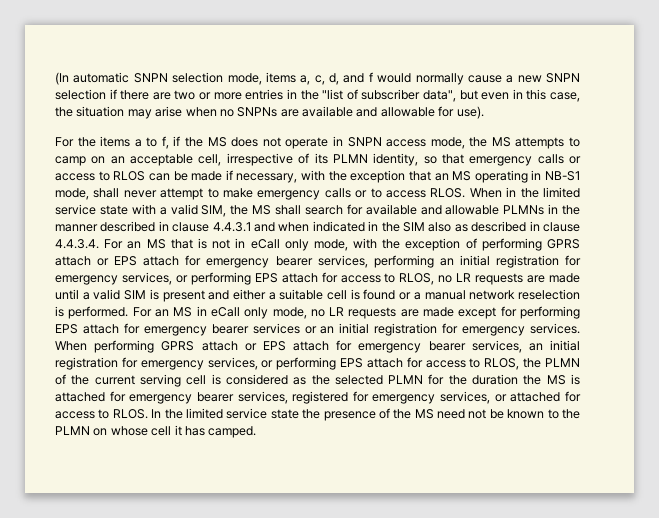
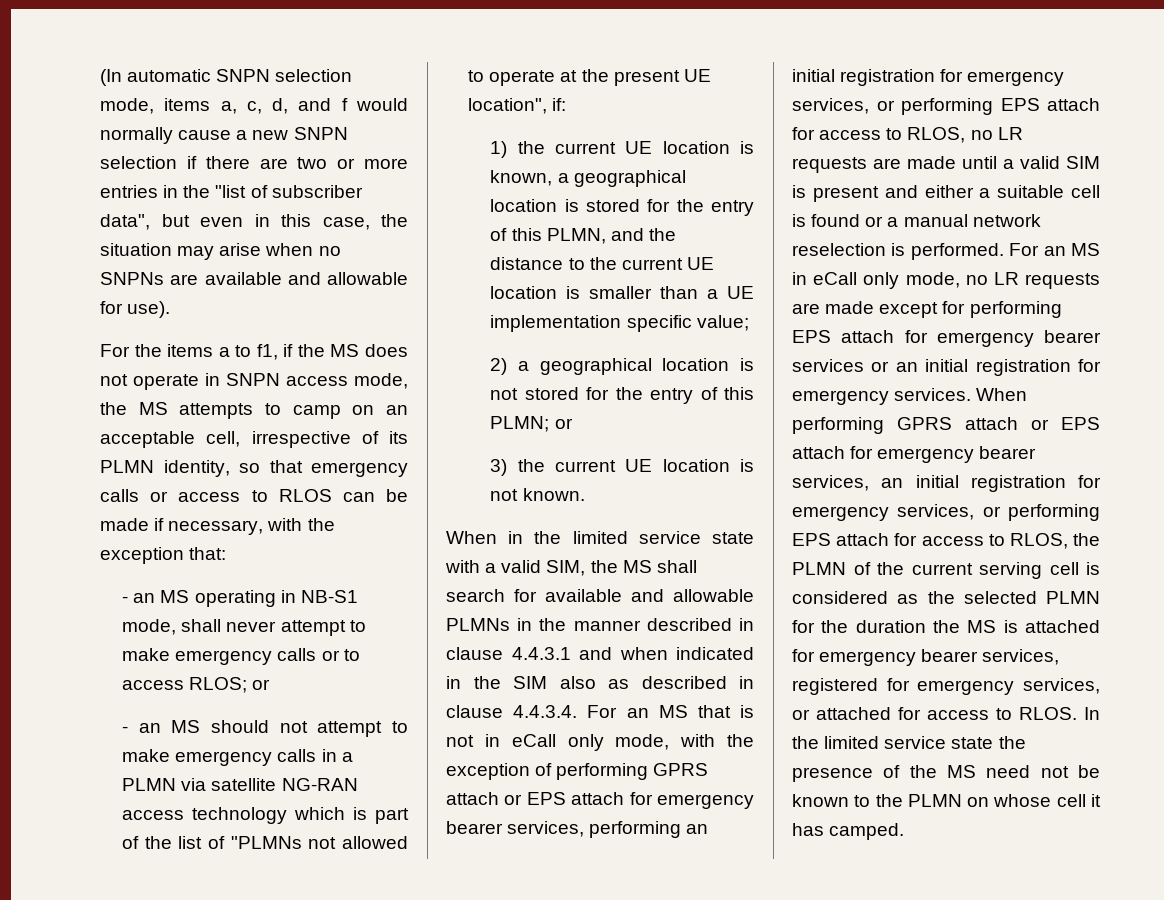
[161,136,169,149] f, -> [256,344,278,360] f1,
[408,171,431,181] that -> [189,547,227,560] [122,596,129,603] that: // -
[430,188,466,198] RLOS. -> [189,677,271,693] [122,720,408,737] [122,749,353,766] [122,778,358,791] [122,807,410,824] [122,836,409,849] [468,69,711,86] [468,98,567,114] [490,141,754,158] [490,170,686,187] [490,199,754,216] [490,228,676,244] [490,257,714,270] [490,286,754,299] [490,315,749,332] [490,358,754,375] [490,387,754,404] [490,416,573,432] [490,459,754,476] [490,488,585,501] RLOS; or // - an MS should not attempt to make emergency calls in a PLMN via satellite NG-RAN access technology which is part of the list of "PLMNs not allowed to operate at the present UE location", if: // 1) the current UE location is known, a geographical location is stored for the entry of this PLMN, and the distance to the current UE location is smaller than a UE implementation specific value; // 2) a geographical location is not stored for the entry of this PLMN; or // 3) the current UE location is not known. //

